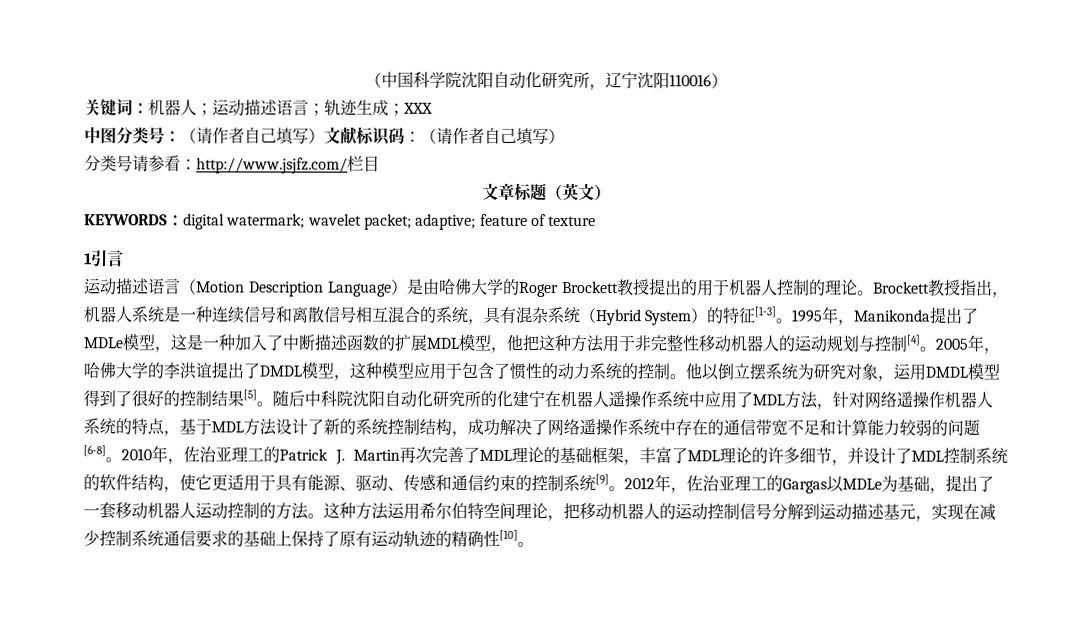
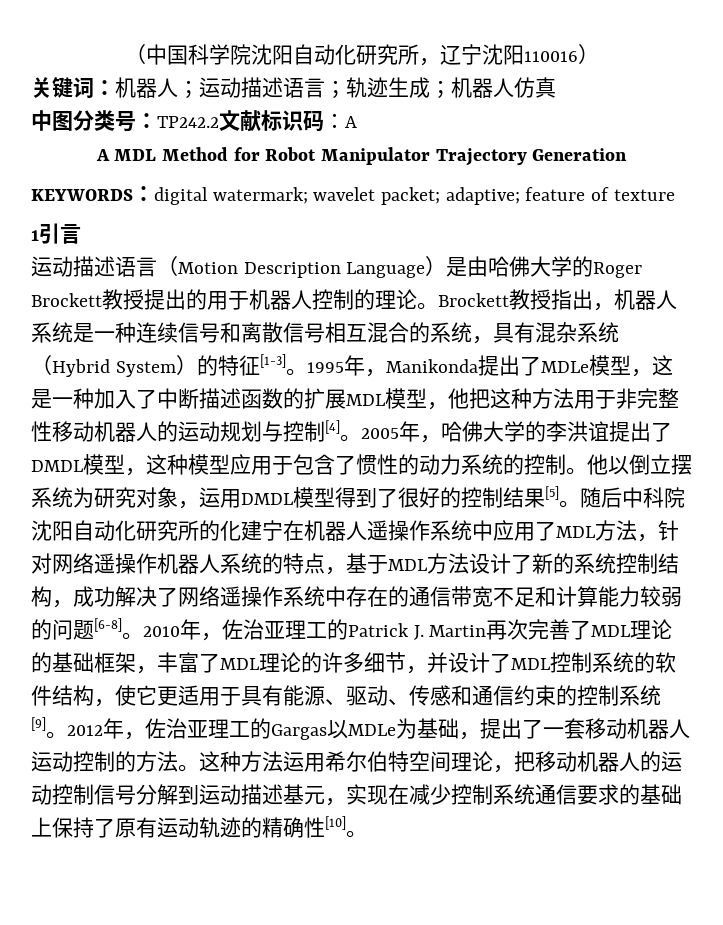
[403,102,433,114] XXX -> [451,77,556,98] 机器人仿真
[180,126,565,146] [84,155,380,174] [482,182,611,202] （请作者自己填写）文献标识码：（请作者自己填写） // 分类号请参看：http://www.jsjfz.com/栏目 // 文章标题（英文） -> [157,110,357,132] [95,147,628,166] TP242.2文献标识码：A // A MDL Method for Robot Manipulator Trajectory Generation

